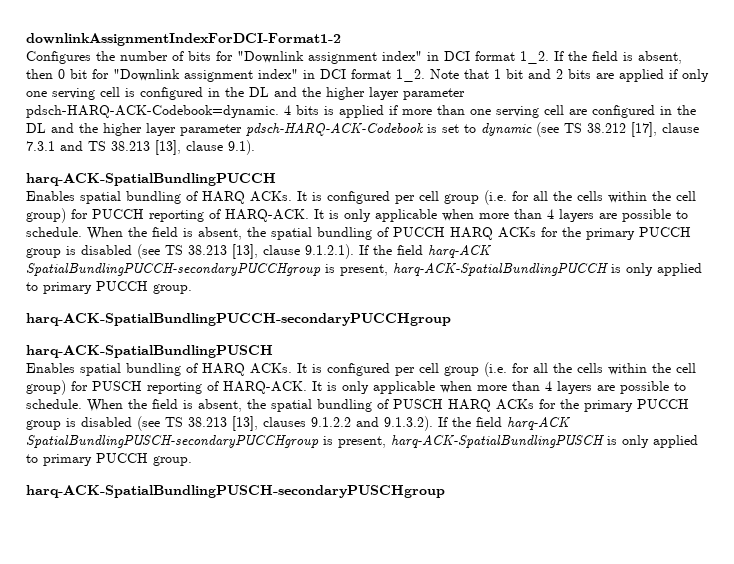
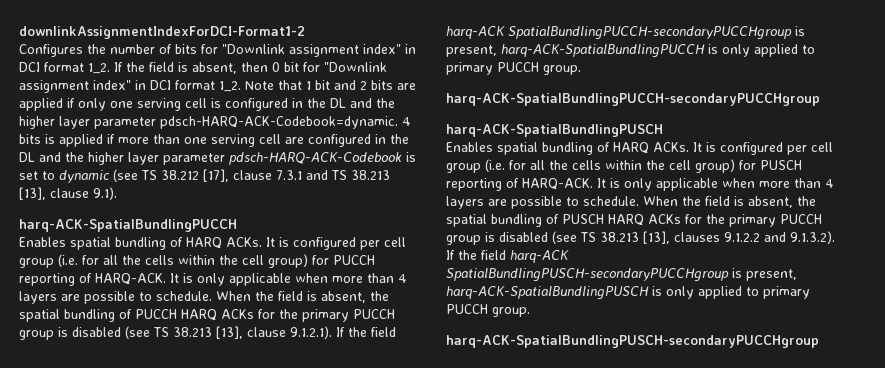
[26,485,445,498] harq-ACK-SpatialBundlingPUSCH-secondaryPUSCHgroup -> [446,335,819,348] harq-ACK-SpatialBundlingPUSCH-secondaryPUCCHgroup

